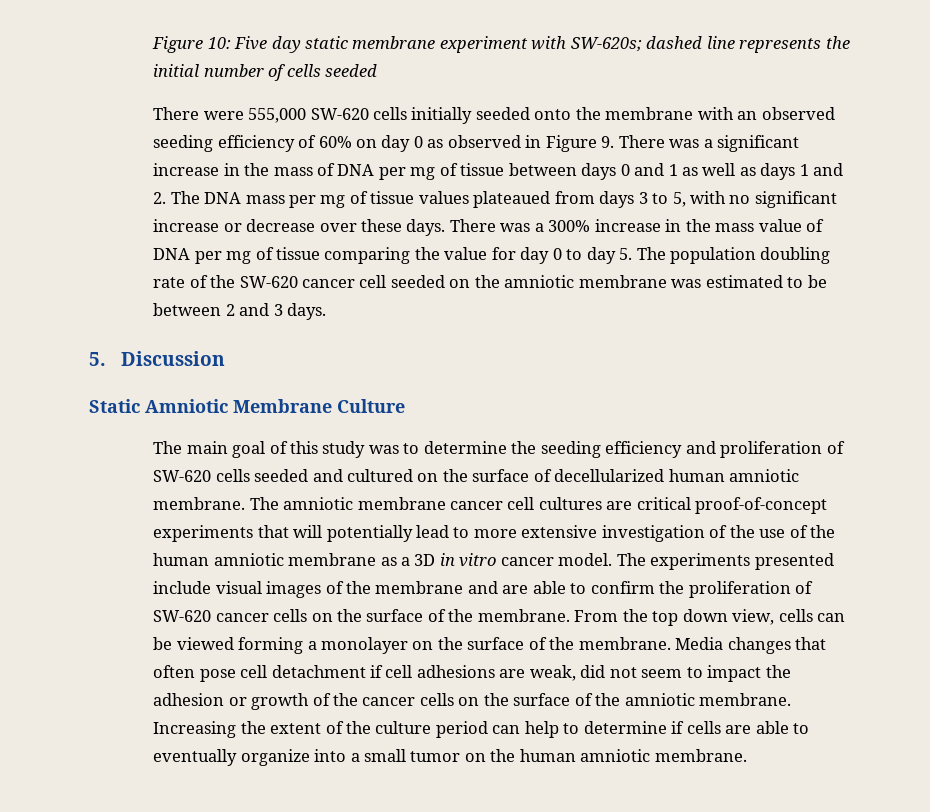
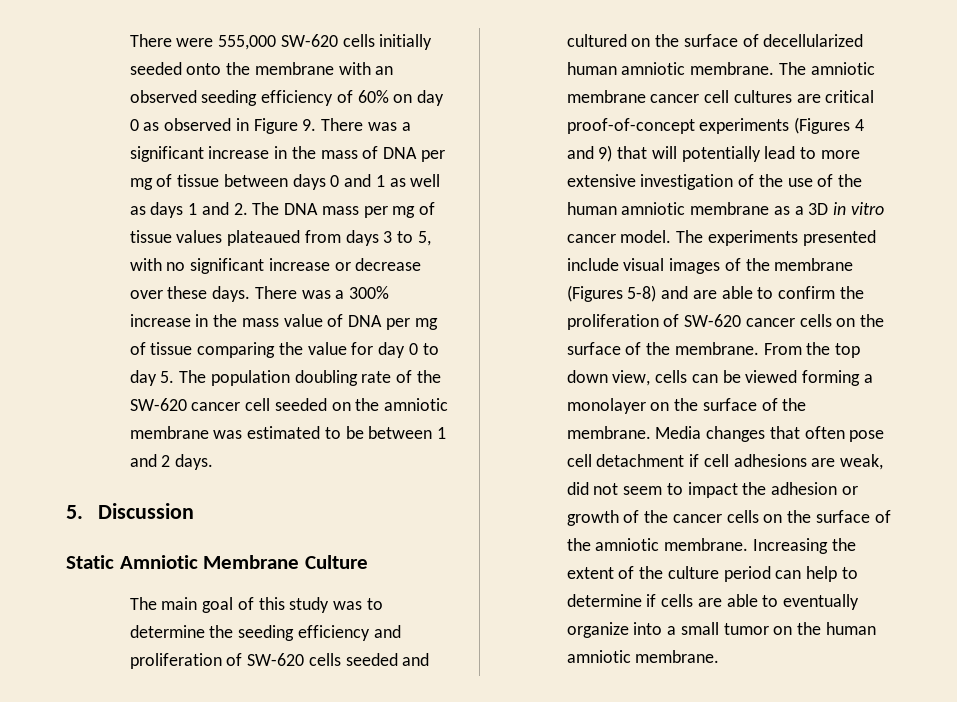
[152,36,850,53] [153,64,377,81] Figure 10: Five day static membrane experiment with SW-620s; dashed line represents the initial number of cells seeded // -> (129, 40) none
[225,303,283,316] 2 and 3 -> [437,427,447,439] [129,454,171,467] 1 and 2
(254, 533) none -> [794,117,864,134] [566,145,613,162] (Figures 4 and 9)
(464, 587) none -> [566,285,657,302] (Figures 5-8)

